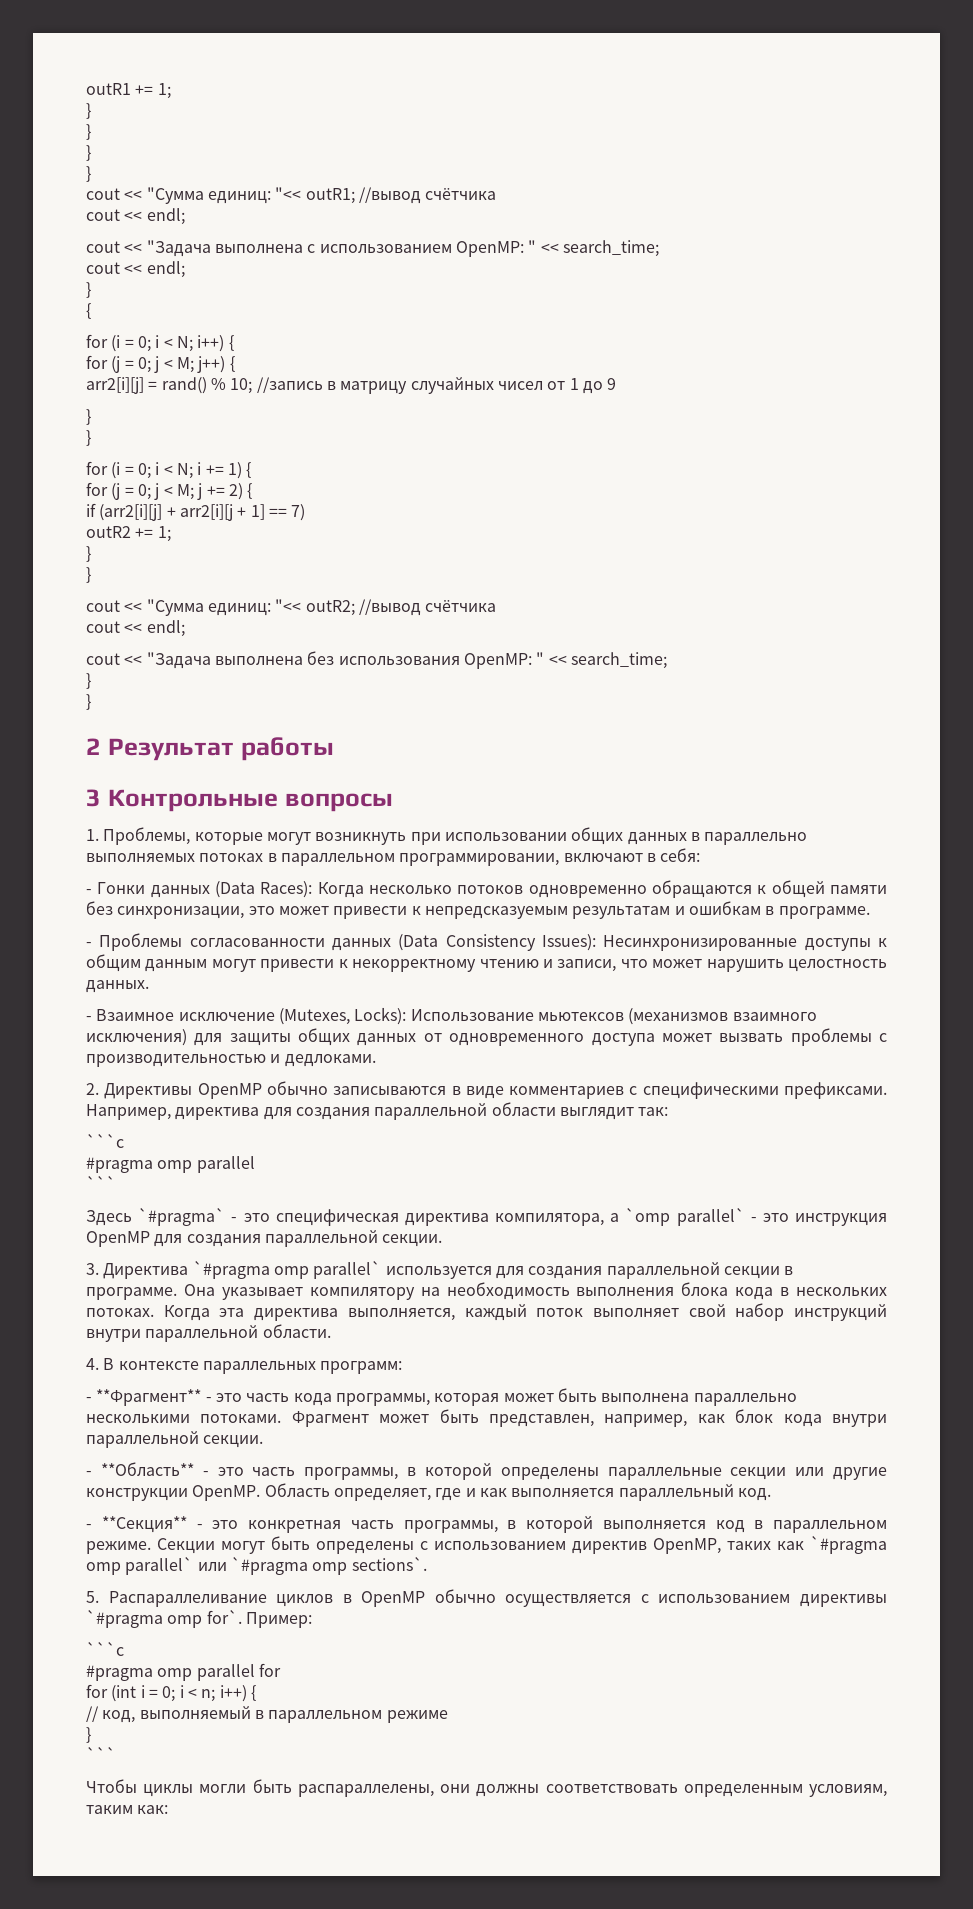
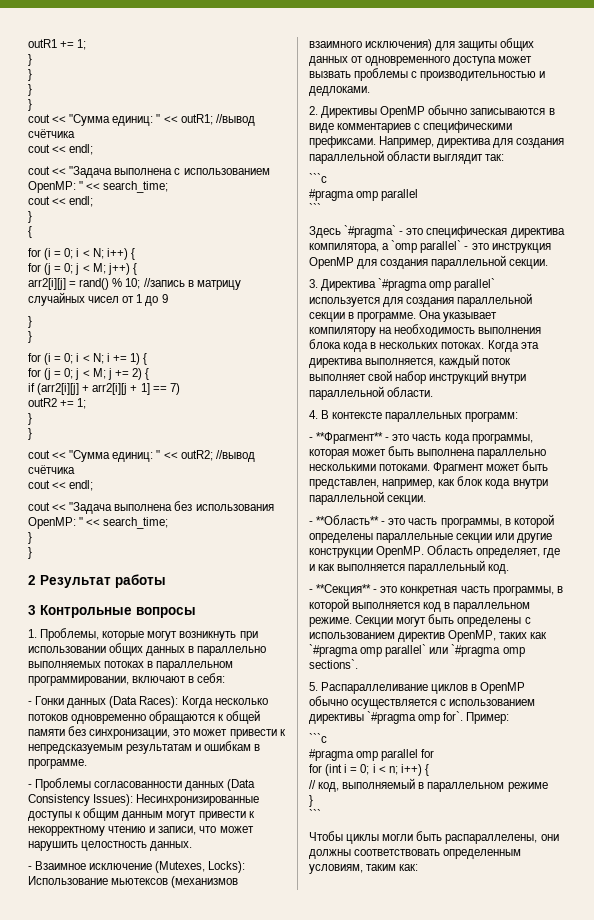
[275,187,302,200] "<< -> [156,114,178,123] " <<
[275,599,302,612] "<< -> [156,450,178,459] " <<

